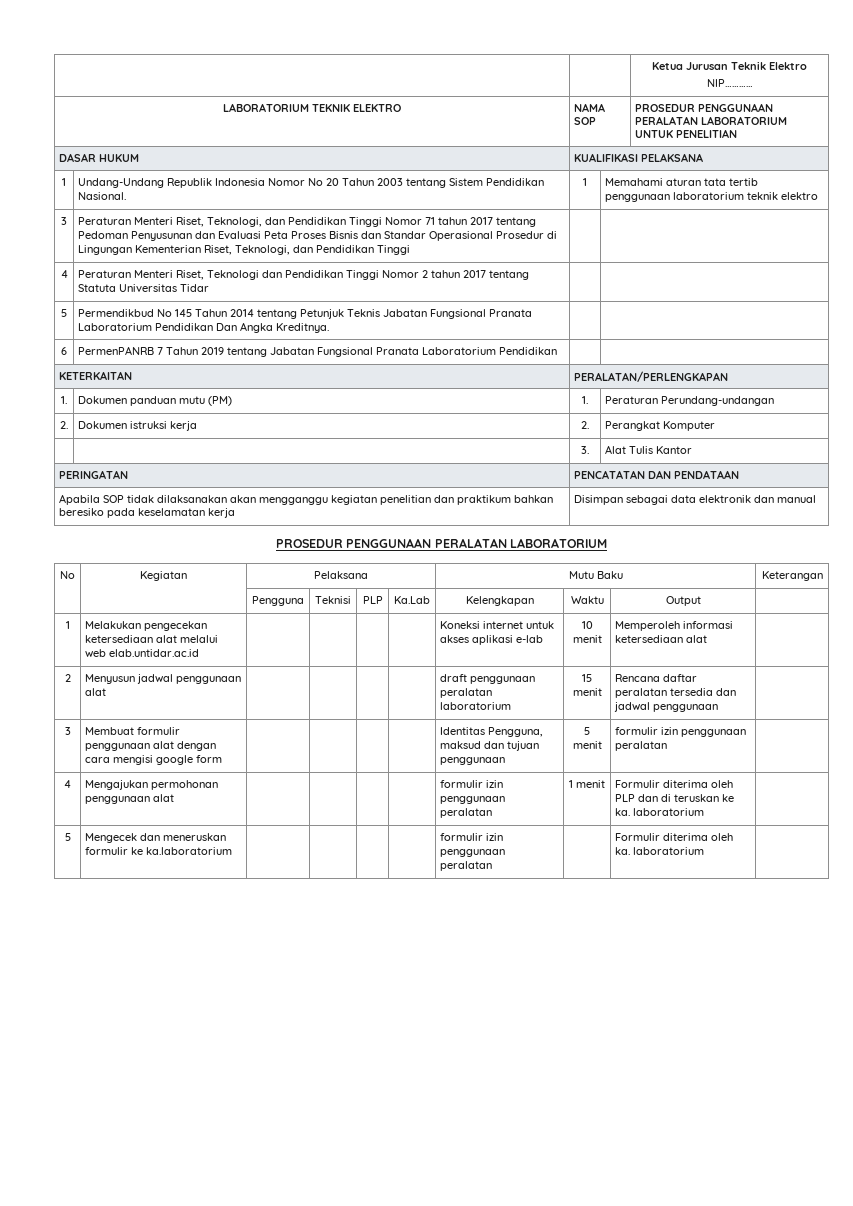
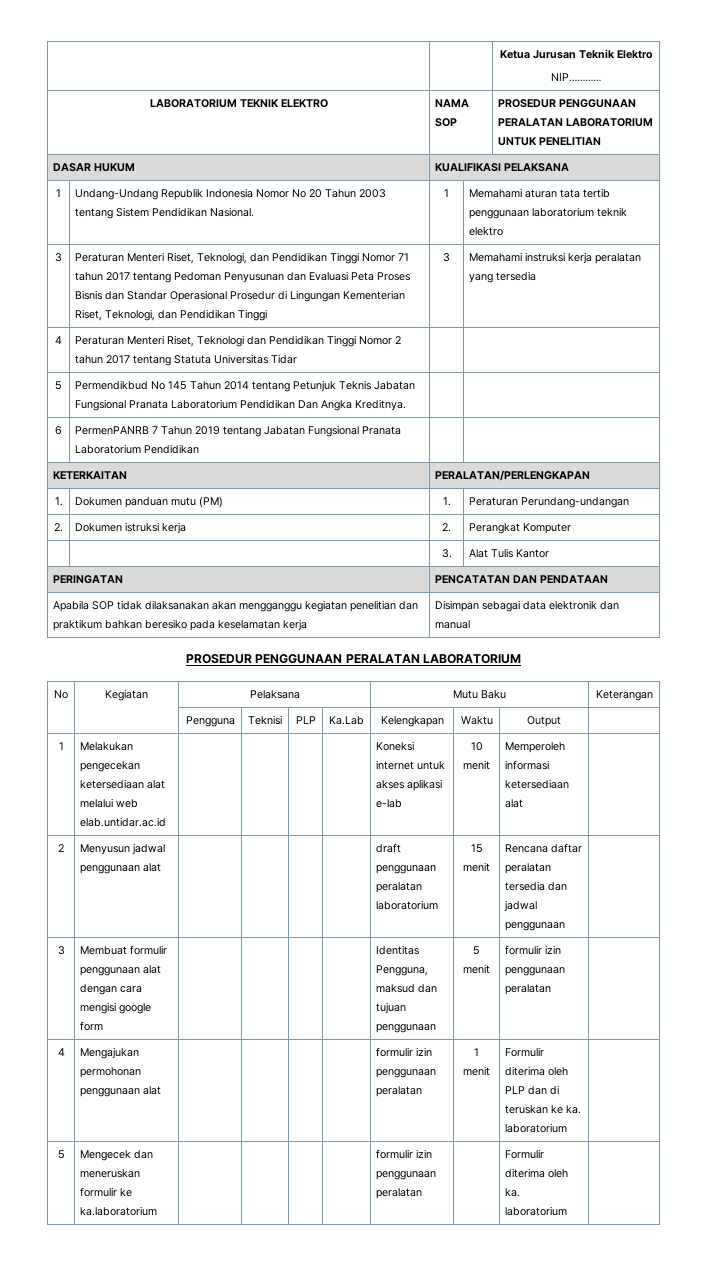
(411, 250) | -> [443,253,450,262] [469,252,642,264] [469,271,537,283] 3 | Memahami instruksi kerja peralatan yang tersedia

